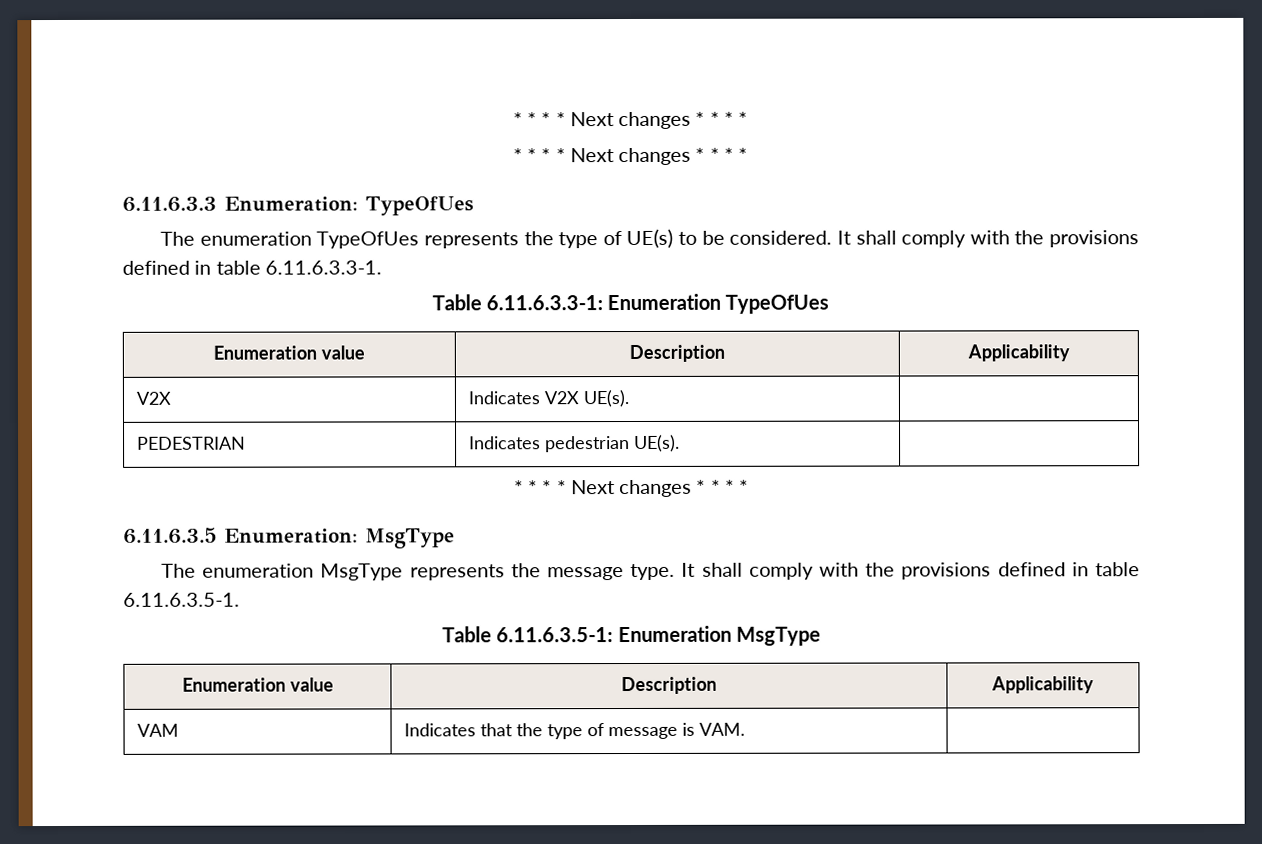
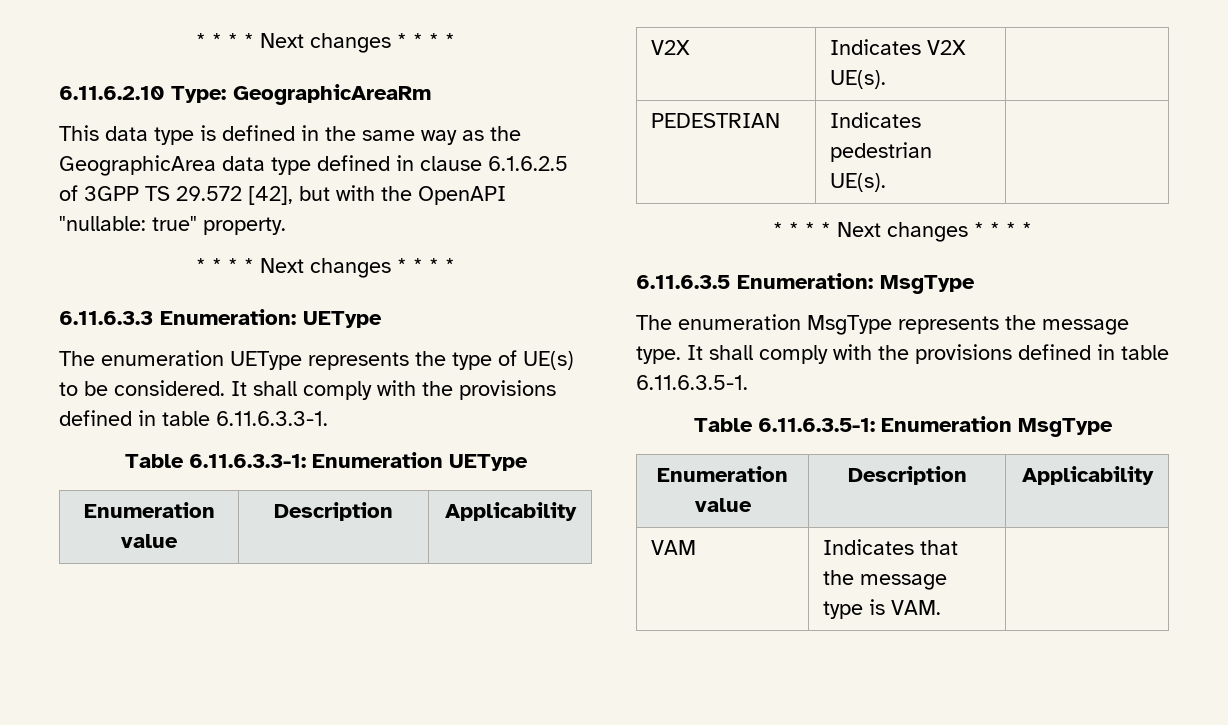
(749, 118) none -> [59,84,431,105] [59,125,521,145] [59,155,568,176] [59,185,506,205] [59,216,286,235] // 6.11.6.2.10 Type: GeographicAreaRm // This data type is defined in the same way as the GeographicArea data type defined in clause 6.1.6.2.5 of 3GPP TS 29.572 [42], but with the OpenAPI "nullable: true" property.
[365,196,474,216] [160,231,420,249] TypeOfUes // The enumeration TypeOfUes -> [303,311,382,328] [59,350,302,370] UEType // The enumeration UEType
[725,294,830,314] TypeOfUes -> [448,454,528,471] UEType
[546,723,678,740] type of message -> [860,574,948,590] [823,601,864,619] message type

